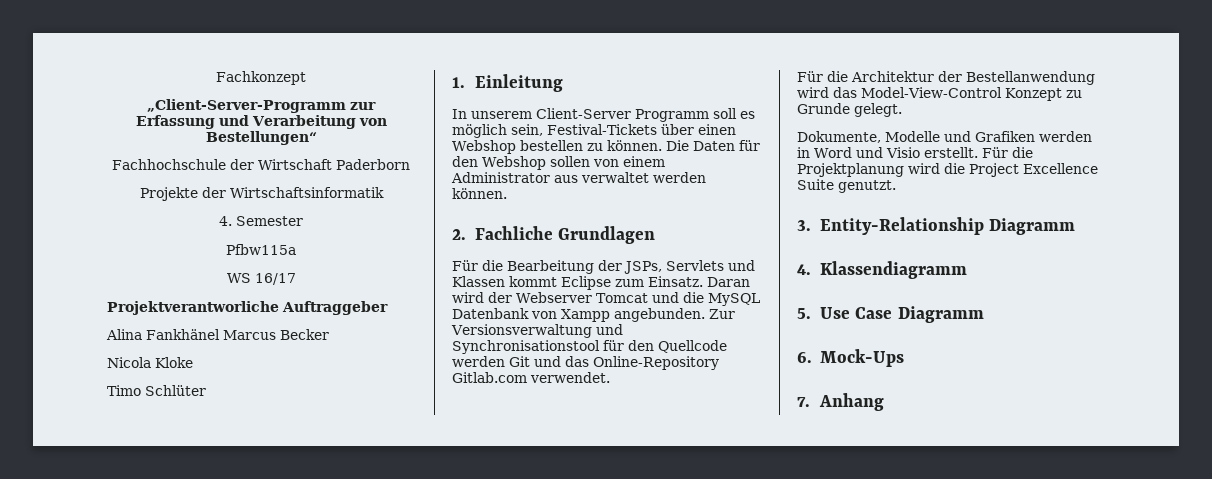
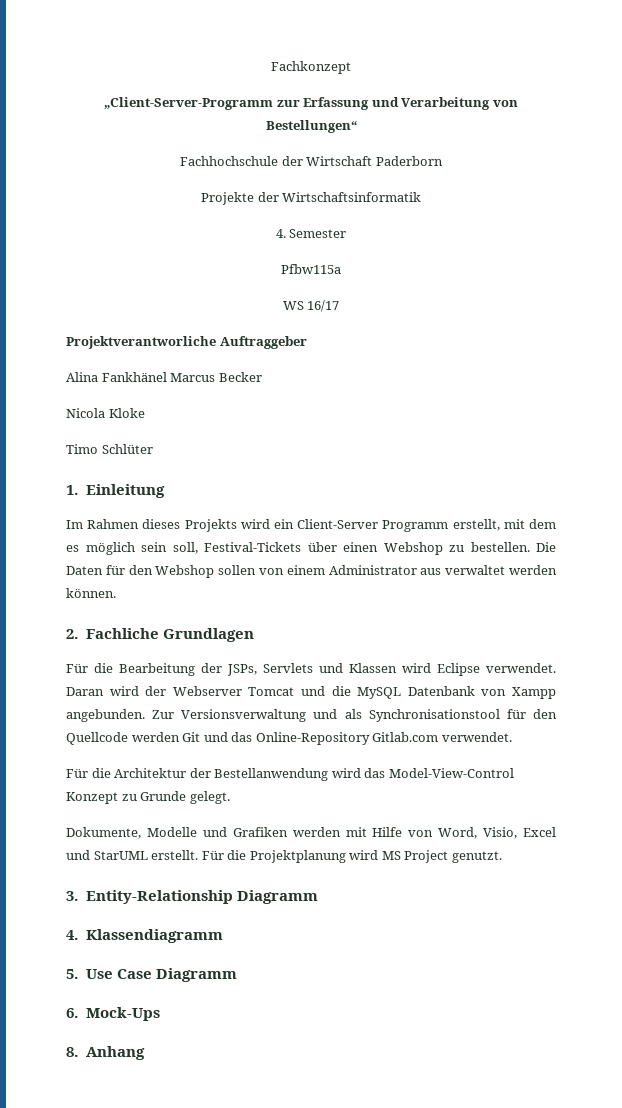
[452,108,755,122] [452,124,543,138] In unserem Client-Server Programm soll es möglich sein, -> [66,519,556,532] [66,542,198,555] Im Rahmen dieses Projekts wird ein Client-Server Programm erstellt, mit dem es möglich sein soll,
[519,140,662,151] bestellen zu können. -> [449,542,530,552] zu bestellen.
[509,276,703,290] kommt Eclipse zum Einsatz. -> [402,663,556,676] wird Eclipse verwendet.
(623, 329) none -> [344,709,362,719] als
[797,147,920,158] in Word und Visio -> [345,827,556,839] [66,850,148,860] mit Hilfe von Word, Visio, Excel und StarUML
[944,163,1098,177] [797,179,834,190] die Project Excellence Suite -> [381,850,449,863] MS Project
[797,397,810,407] 7. -> [66,1047,78,1057] 8.

